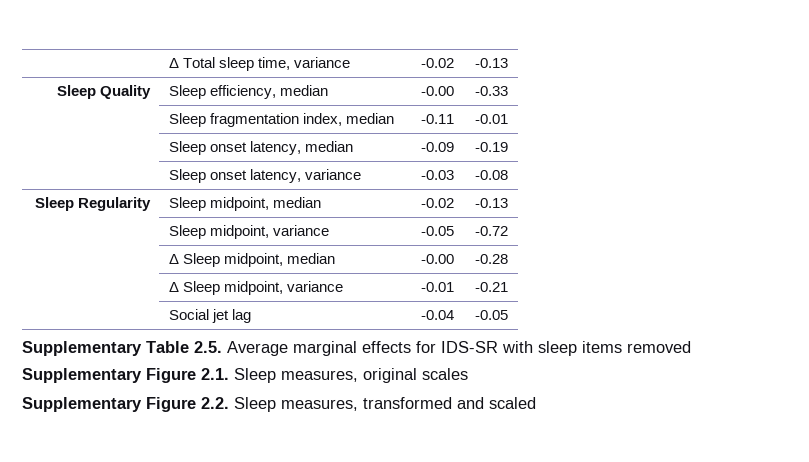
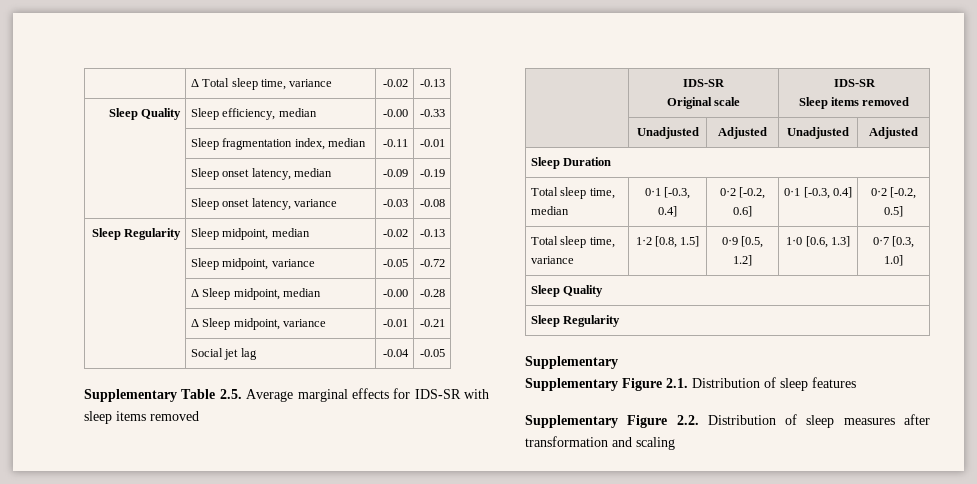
(691, 347) none -> [683,79,725,87] [666,97,741,109] [833,79,876,87] [798,97,910,109] [636,127,699,139] [718,127,767,139] [787,127,849,139] [869,127,918,139] [530,157,612,169] [530,187,615,199] [530,206,569,215] [644,187,691,199] [658,206,677,217] [719,187,766,199] [733,206,752,217] [784,187,852,199] [870,187,917,199] [884,206,903,217] [530,236,615,248] [530,256,574,264] [635,236,700,248] [721,236,764,248] [733,255,752,266] [786,236,850,248] [872,236,915,248] [884,255,903,266] [530,285,604,297] [530,315,621,327] [525,356,618,369] // | IDS-SR // Original scale | IDS-SR // Sleep items removed // | Unadjusted | Adjusted | Unadjusted | Adjusted // Sleep Duration // Total sleep time, median | 0·1 [-0.3, 0.4] | 0·2 [-0.2, 0.6] | 0·1 [-0.3, 0.4] | 0·2 [-0.2, 0.5] // Total sleep time, variance | 1·2 [0.8, 1.5] | 0·9 [0.5, 1.2] | 1·0 [0.6, 1.3] | 0·7 [0.3, 1.0] // Sleep Quality // Sleep Regularity // Supplementary
[234,368,468,383] Sleep measures, original scales -> [692,377,856,391] Distribution of sleep features
[234,397,536,412] Sleep measures, transformed and scaled -> [707,414,930,428] [525,436,675,450] Distribution of sleep measures after transformation and scaling

